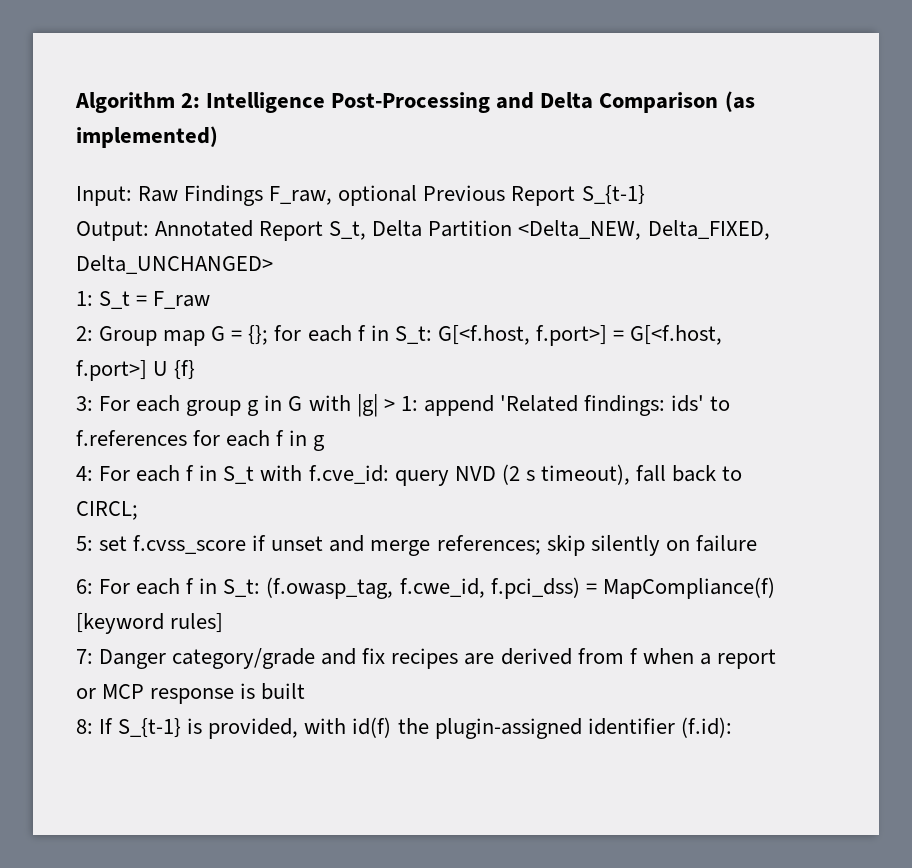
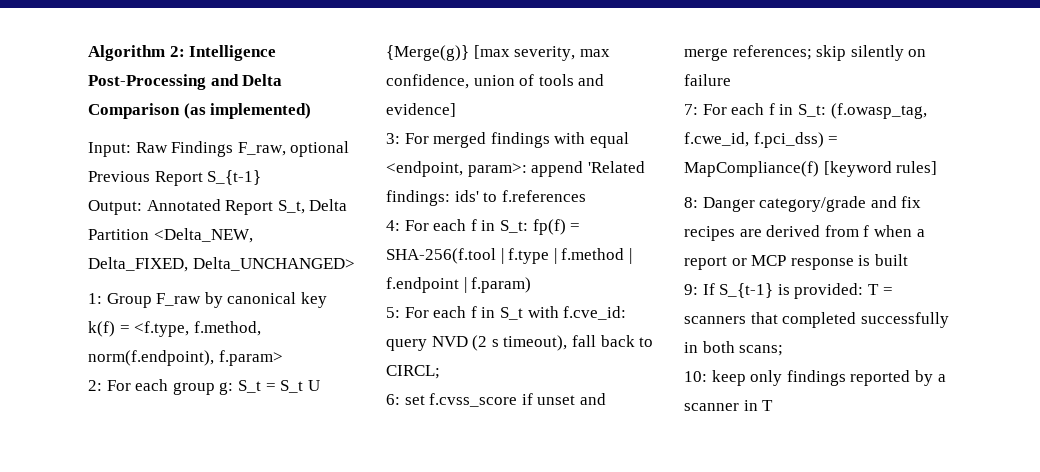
[99,291,211,309] [76,325,723,346] [76,360,196,381] [76,394,418,417] S_t = F_raw // 2: Group map G = {}; for each f in S_t: G[<f.host, f.port>] = G[<f.host, f.port>] U {f} // 3: For each group g in G with |g| > 1: -> [106,292,327,308] [88,321,261,337] [88,350,283,366] [88,379,320,395] [386,45,610,61] [386,74,605,89] [386,103,456,117] [386,132,629,148] [386,161,527,177] Group F_raw by canonical key k(f) = <f.type, f.method, norm(f.endpoint), f.param> // 2: For each group g: S_t = S_t U {Merge(g)} [max severity, max confidence, union of tools and evidence] // 3: For merged findings with equal <endpoint, param>:
[193,430,326,451] [76,466,93,481] for each f in g // 4: -> [386,219,581,235] [386,248,632,264] [386,277,532,293] [386,307,400,318] // 4: For each f in S_t: fp(f) = SHA-256(f.tool | f.type | f.method | f.endpoint | f.param) // 5:
[76,536,93,551] 5: -> [386,394,400,405] 6:
[76,579,93,594] 6: -> [684,104,698,115] 7:
[76,649,93,664] 7: -> [684,197,698,208] 8:
[76,719,93,734] 8: -> [684,284,698,295] 9:
[208,717,732,739] provided, with id(f) the plugin-assigned identifier (f.id): -> [794,283,893,299] [684,312,949,328] [684,341,784,356] [684,370,946,386] [684,400,774,411] provided: T = scanners that completed successfully in both scans; // 10: keep only findings reported by a scanner in T

